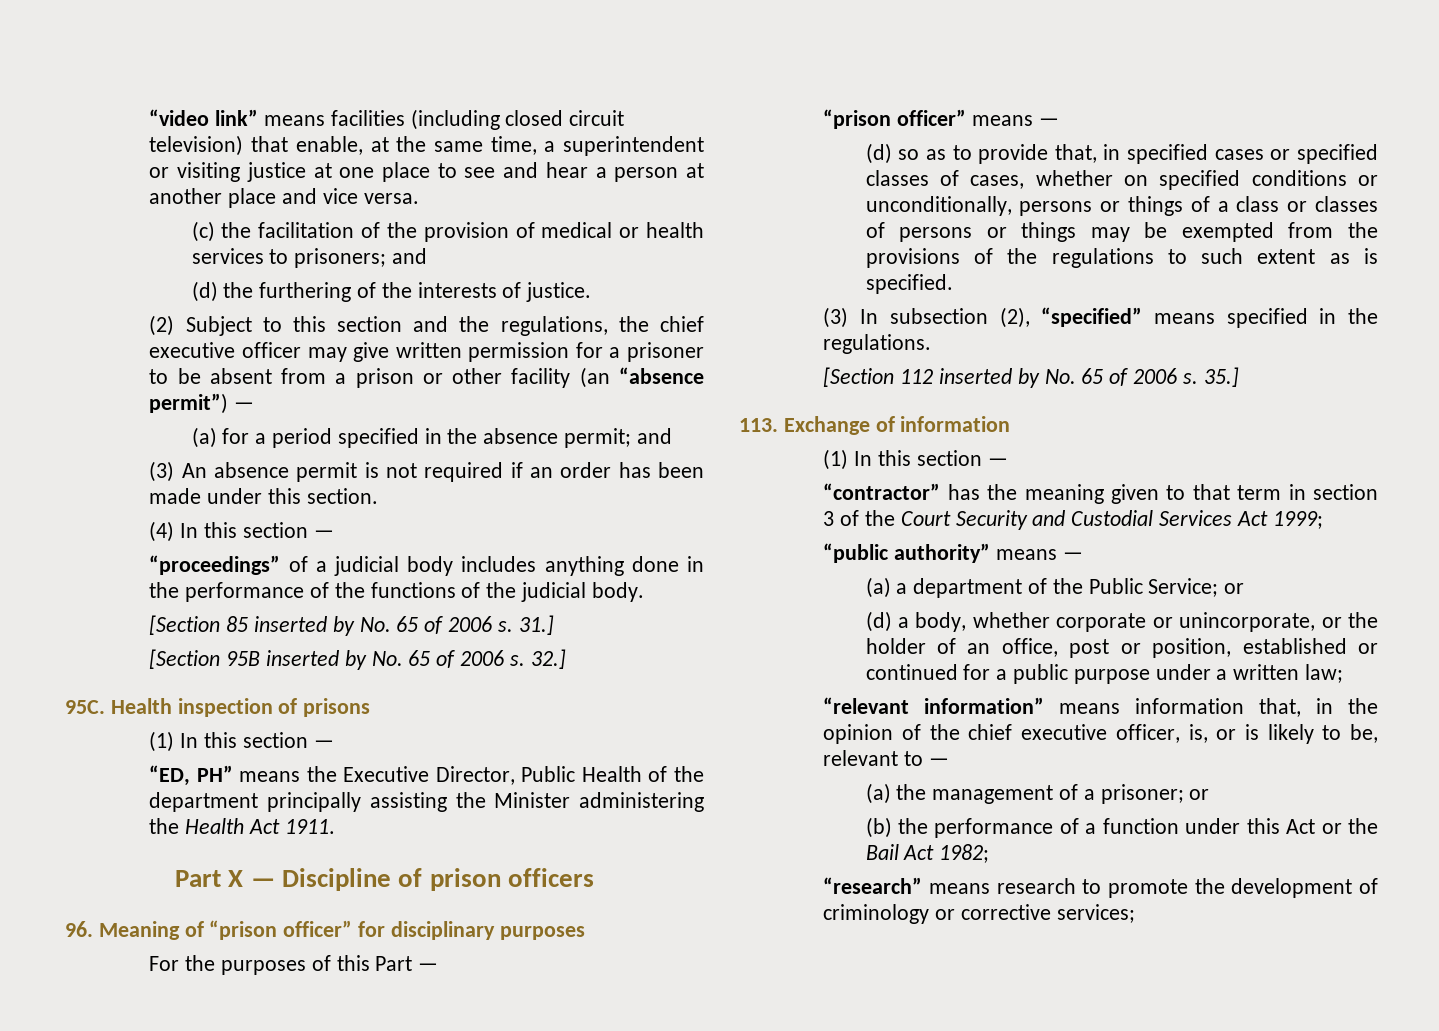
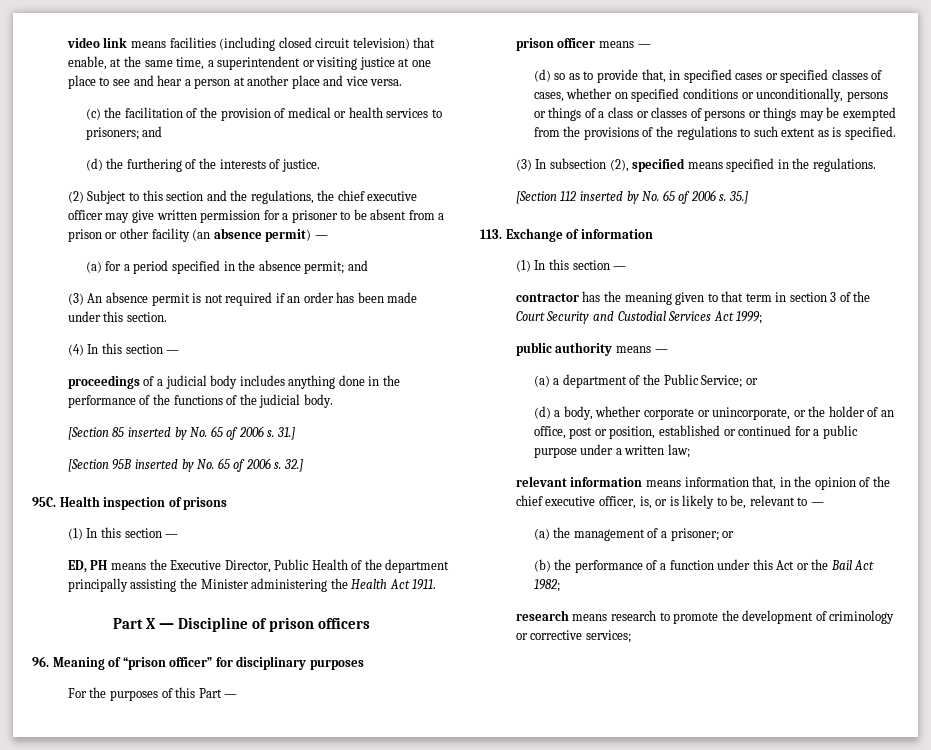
[149,109,259,126] “video link” -> [66,37,128,48] video link
[619,367,705,384] [149,393,229,414] “absence permit”) -> [213,228,312,242] absence permit)
[149,555,281,575] “proceedings” -> [67,375,140,389] proceedings
[149,765,233,786] “ED, PH” -> [67,560,108,573] ED, PH
[823,109,967,129] “prison officer” -> [515,38,596,51] prison officer
[1041,307,1143,327] “specified” -> [632,158,686,172] specified
[823,483,941,500] “contractor” -> [515,293,579,302] contractor
[823,543,991,563] “public authority” -> [515,342,613,356] public authority
[823,697,1045,714] “relevant information” -> [515,476,643,487] relevant information
[823,877,923,894] “research” -> [515,610,569,621] research

